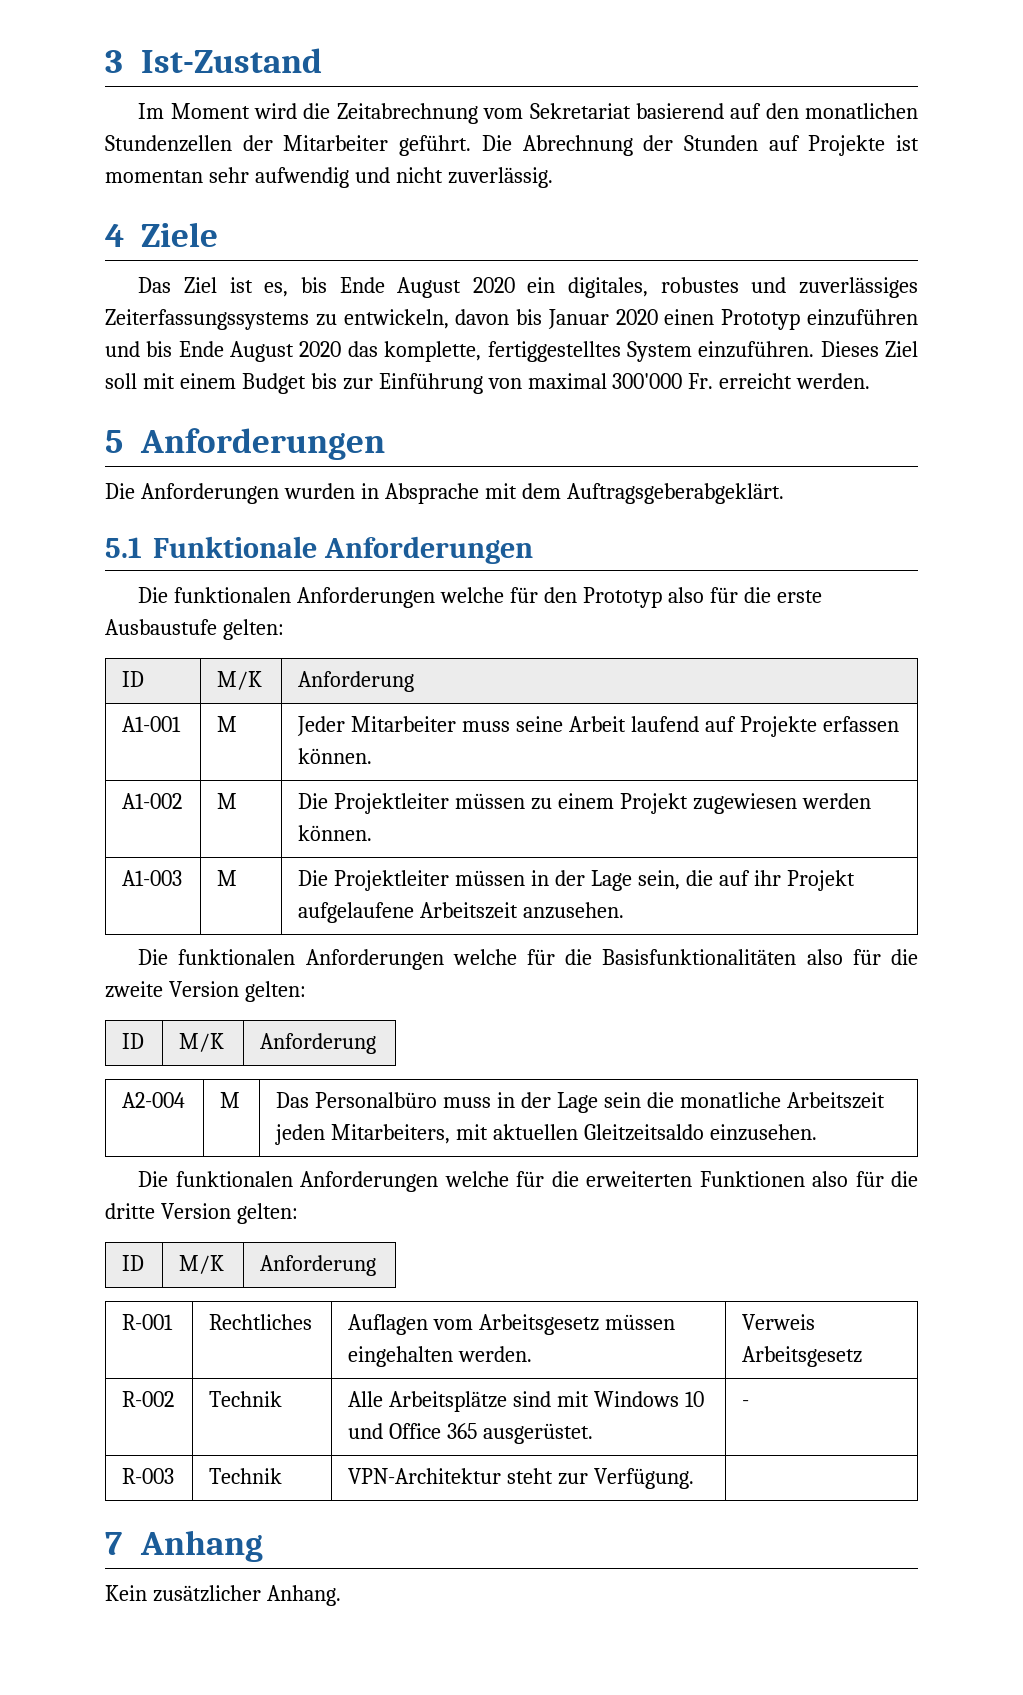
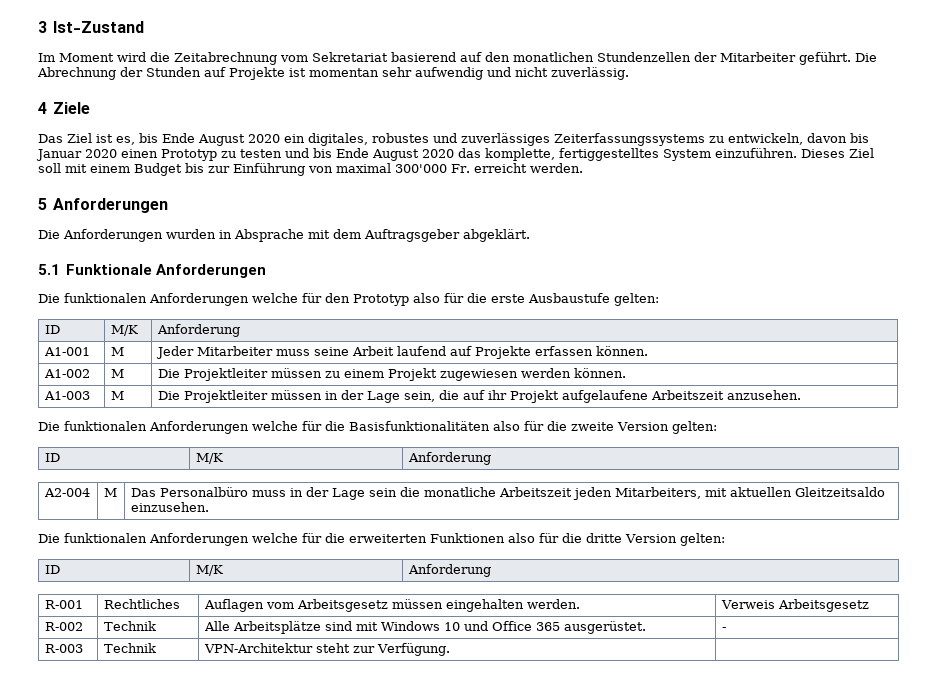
[807,309,919,326] einzuführen -> [221,149,282,158] zu testen
[566,483,784,504] Auftragsgeberabgeklärt. -> [364,229,530,242] Auftragsgeber abgeklärt.
[105,1530,264,1562] [105,1585,341,1606] // 7 Anhang // Kein zusätzlicher Anhang. -> (450, 649) none

